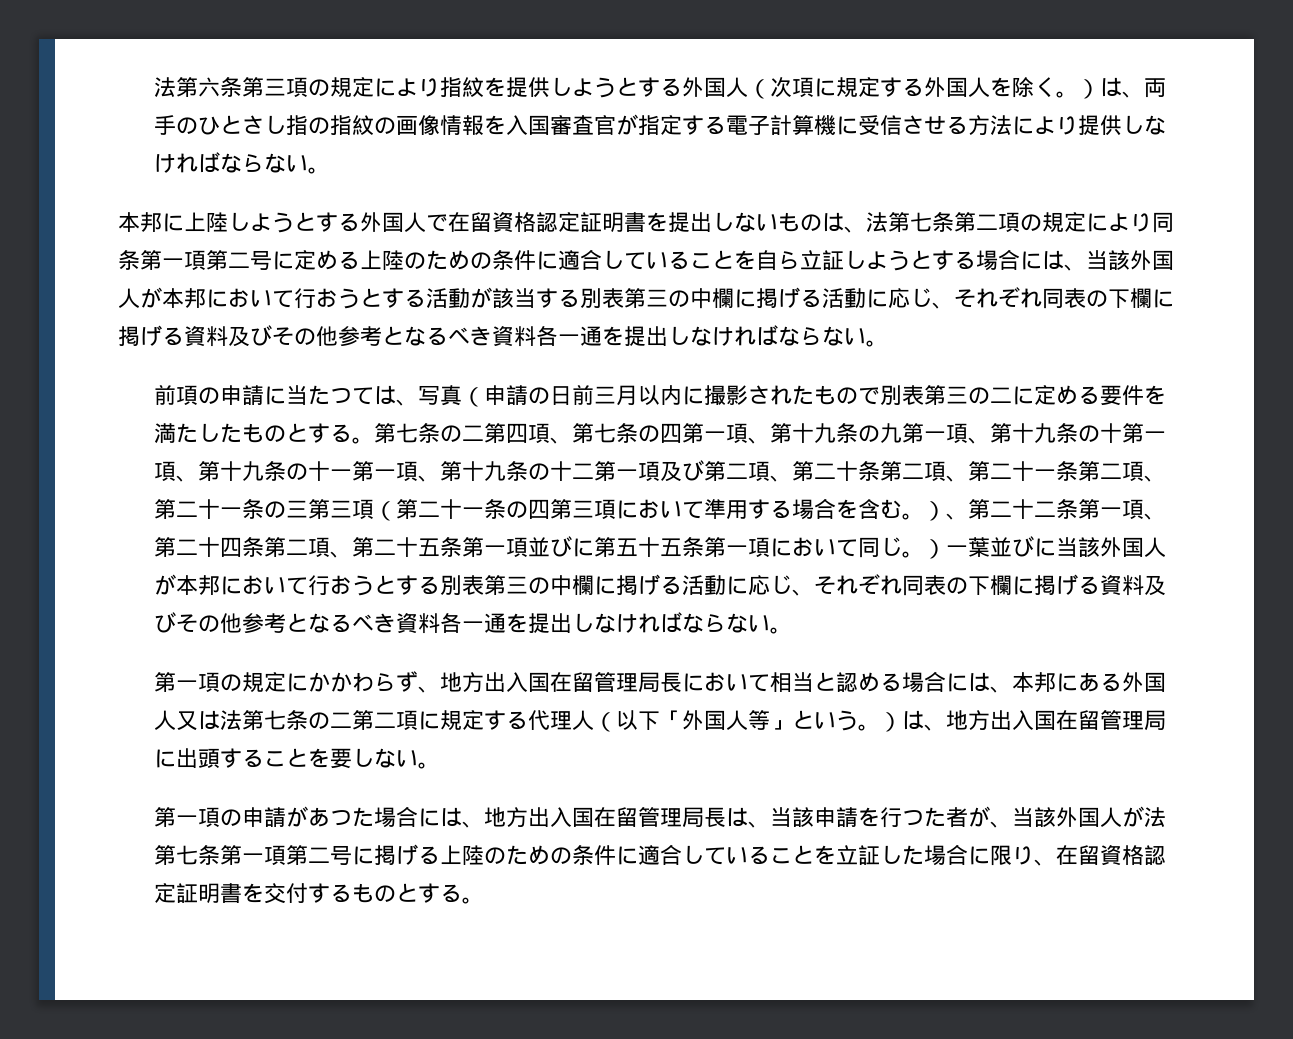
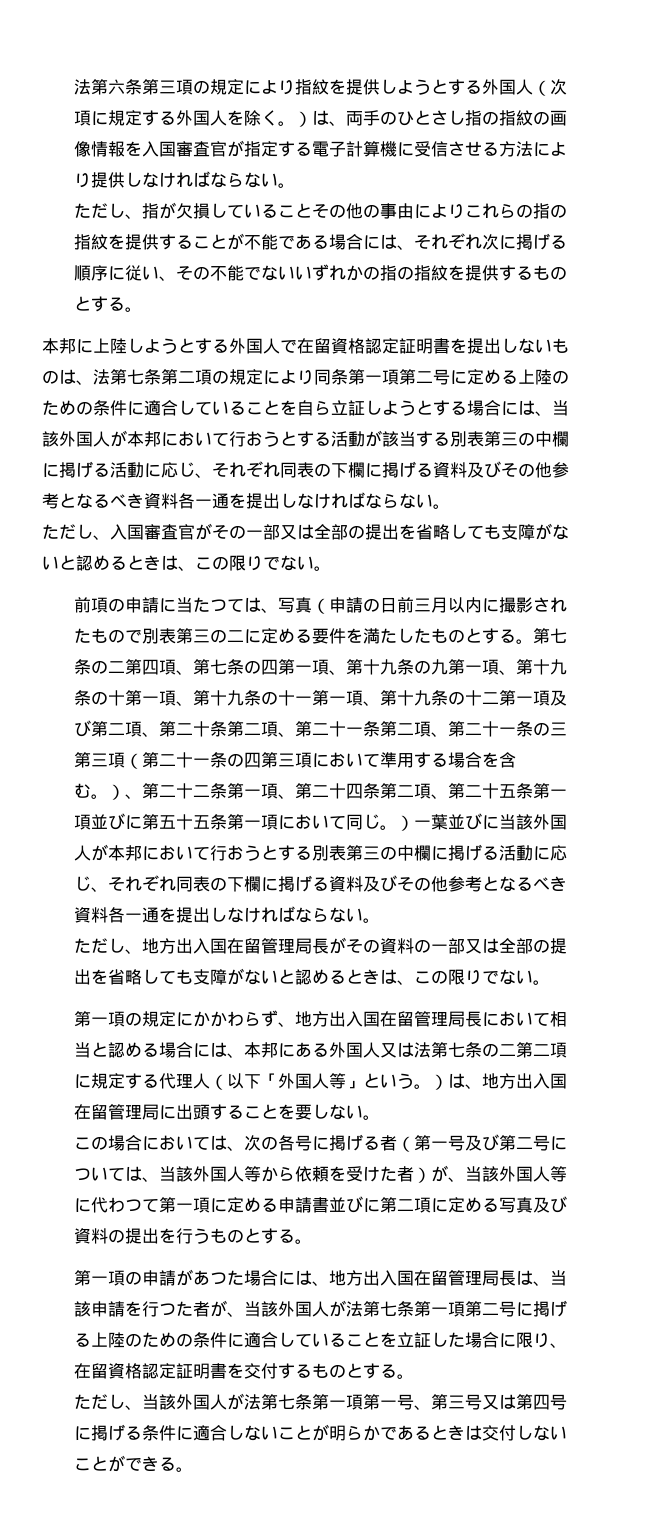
(331, 170) none -> [74,202,568,219] [74,233,568,250] [74,264,568,281] [74,296,143,312] // ただし、指が欠損していることその他の事由によりこれらの指の指紋を提供することが不能である場合には、それぞれ次に掲げる順序に従い、その不能でないいずれかの指の指紋を提供するものとする。
(888, 343) none -> [42,523,569,540] [42,555,331,571] // ただし、入国審査官がその一部又は全部の提出を省略しても支障がないと認めるときは、この限りでない。
(793, 630) none -> [74,937,568,954] [74,968,551,985] // ただし、地方出入国在留管理局長がその資料の一部又は全部の提出を省略しても支障がないと認めるときは、この限りでない。
(441, 765) none -> [74,1134,568,1152] [74,1165,568,1183] [74,1196,568,1213] [74,1228,313,1244] // この場合においては、次の各号に掲げる者（第一号及び第二号については、当該外国人等から依頼を受けた者）が、当該外国人等に代わつて第一項に定める申請書並びに第二項に定める写真及び資料の提出を行うものとする。
(485, 900) none -> [74,1393,568,1410] [74,1424,568,1441] [74,1455,194,1472] // ただし、当該外国人が法第七条第一項第一号、第三号又は第四号に掲げる条件に適合しないことが明らかであるときは交付しないことができる。

